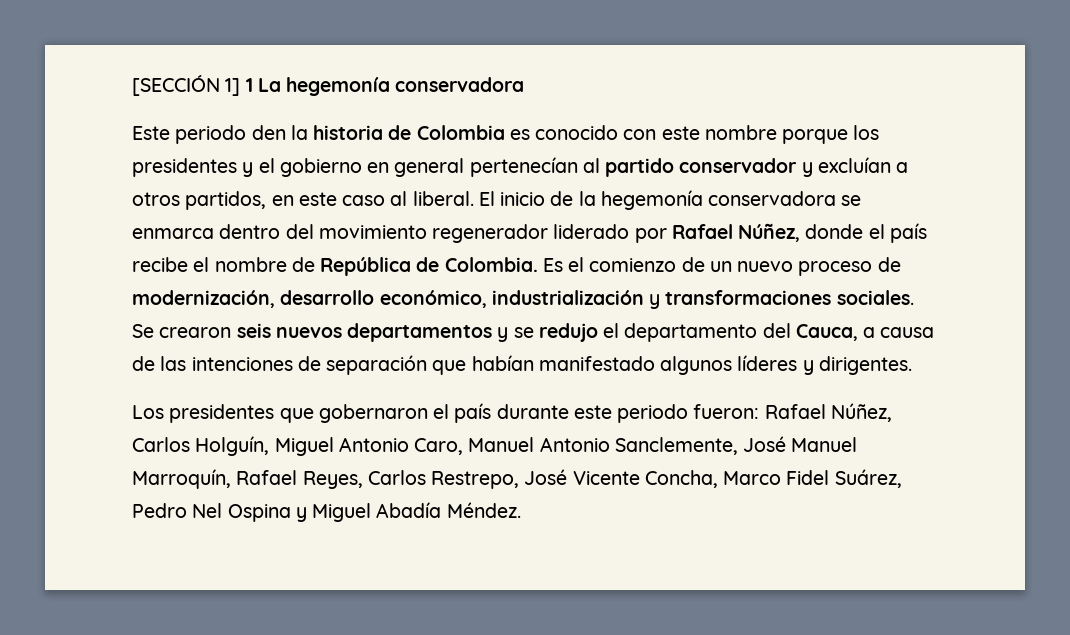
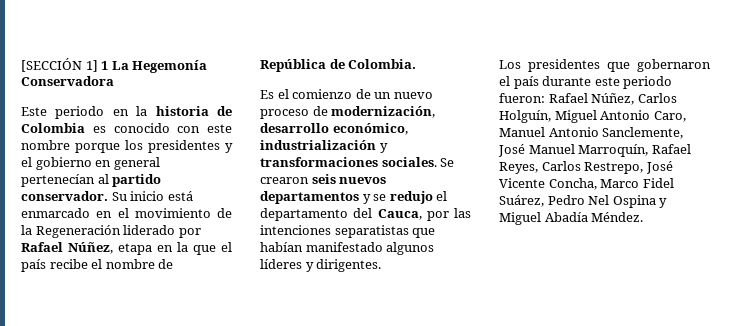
[286,77,525,96] hegemonía conservadora -> [132,60,208,73] [21,76,114,86] Hegemonía Conservadora
[251,125,286,140] den -> [112,109,129,116] en
[679,157,909,177] [132,190,862,210] [132,223,864,243] conservador y excluían a otros partidos, en este caso al liberal. El inicio de la hegemonía conservadora se enmarca dentro del movimiento regenerador liderado por Rafael Núñez, donde -> [21,191,193,201] [21,208,232,218] [21,225,201,238] [21,242,216,255] conservador. Su inicio está enmarcado en el movimiento de la Regeneración liderado por Rafael Núñez, etapa en la que
(538, 264) none -> (417, 64) //
[863,327,935,338] [132,355,428,375] a causa de las intenciones de separación -> [426,208,471,221] [260,225,409,238] por las intenciones separatistas

